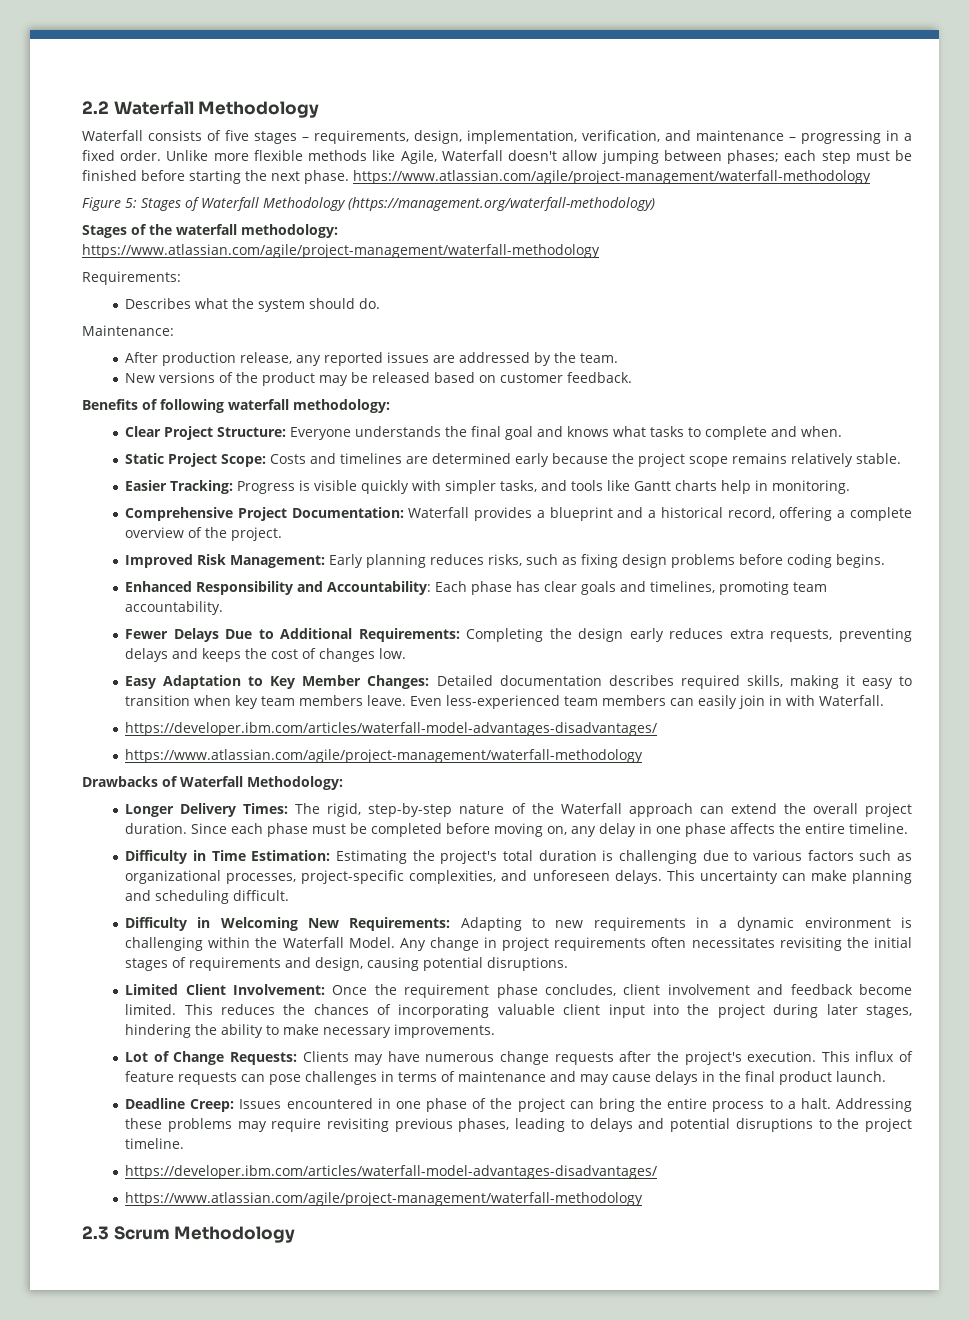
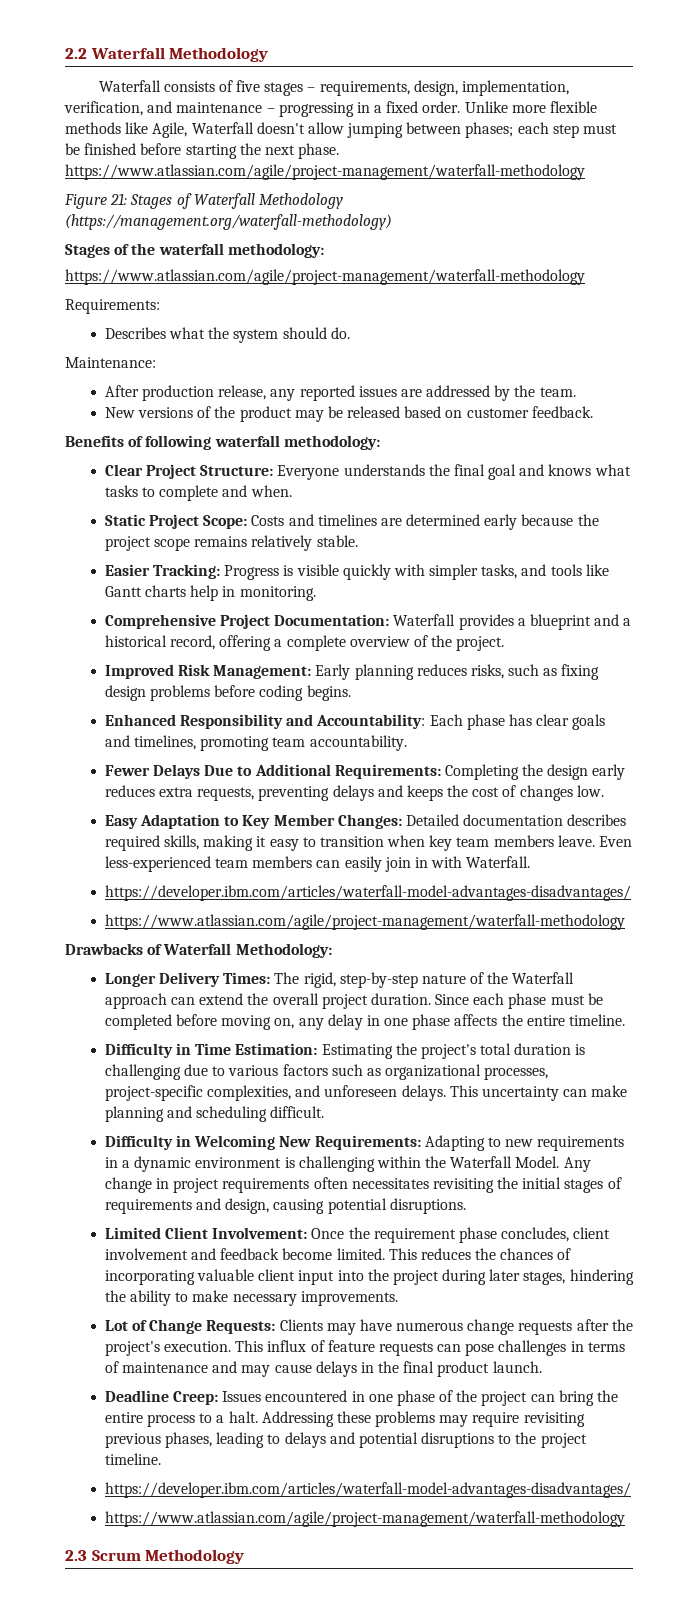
[125,198,137,208] 5: -> [110,193,128,205] 21:

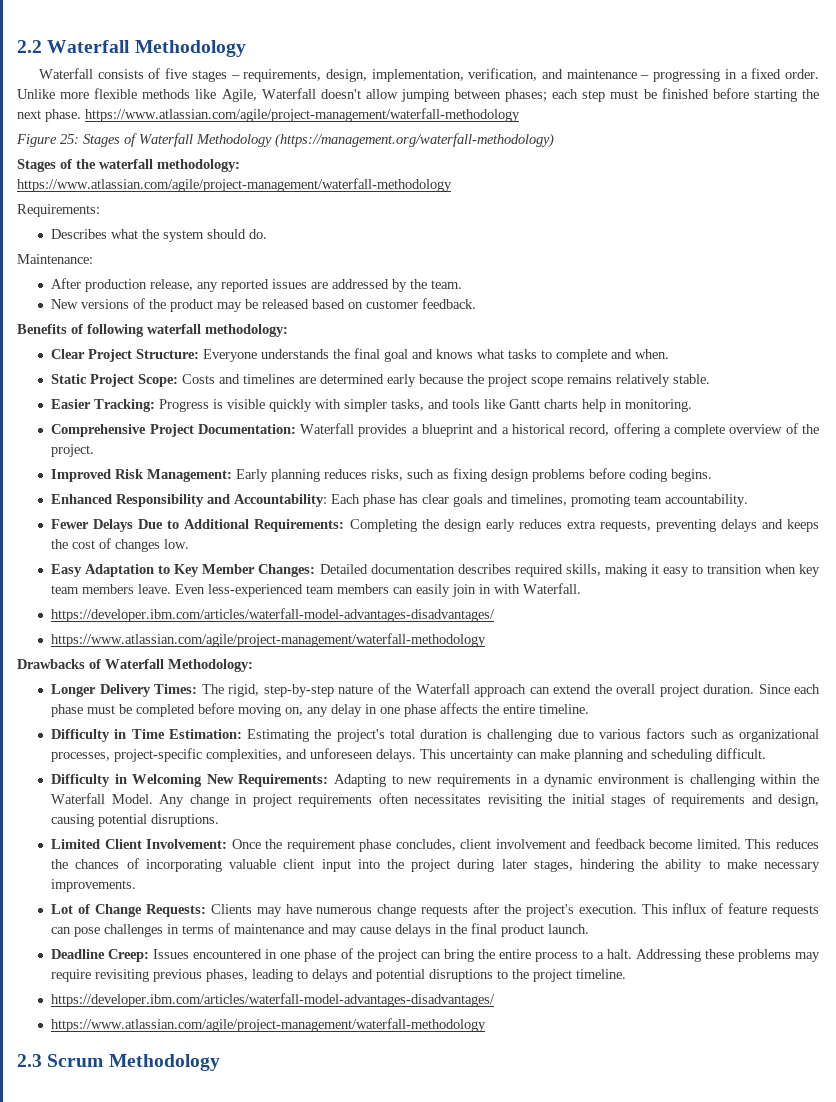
[110,193,128,205] 21: -> [60,134,79,144] 25:

